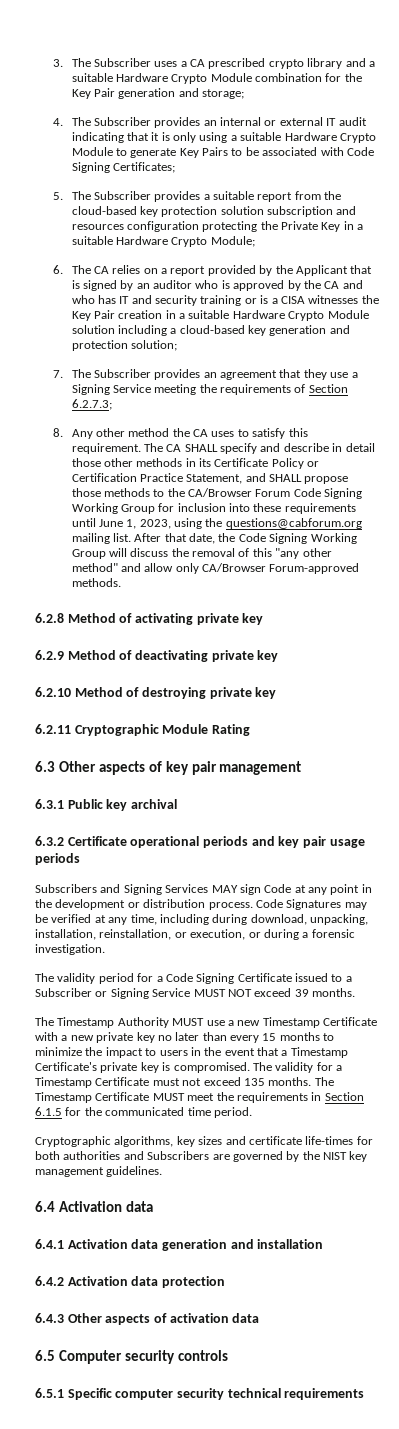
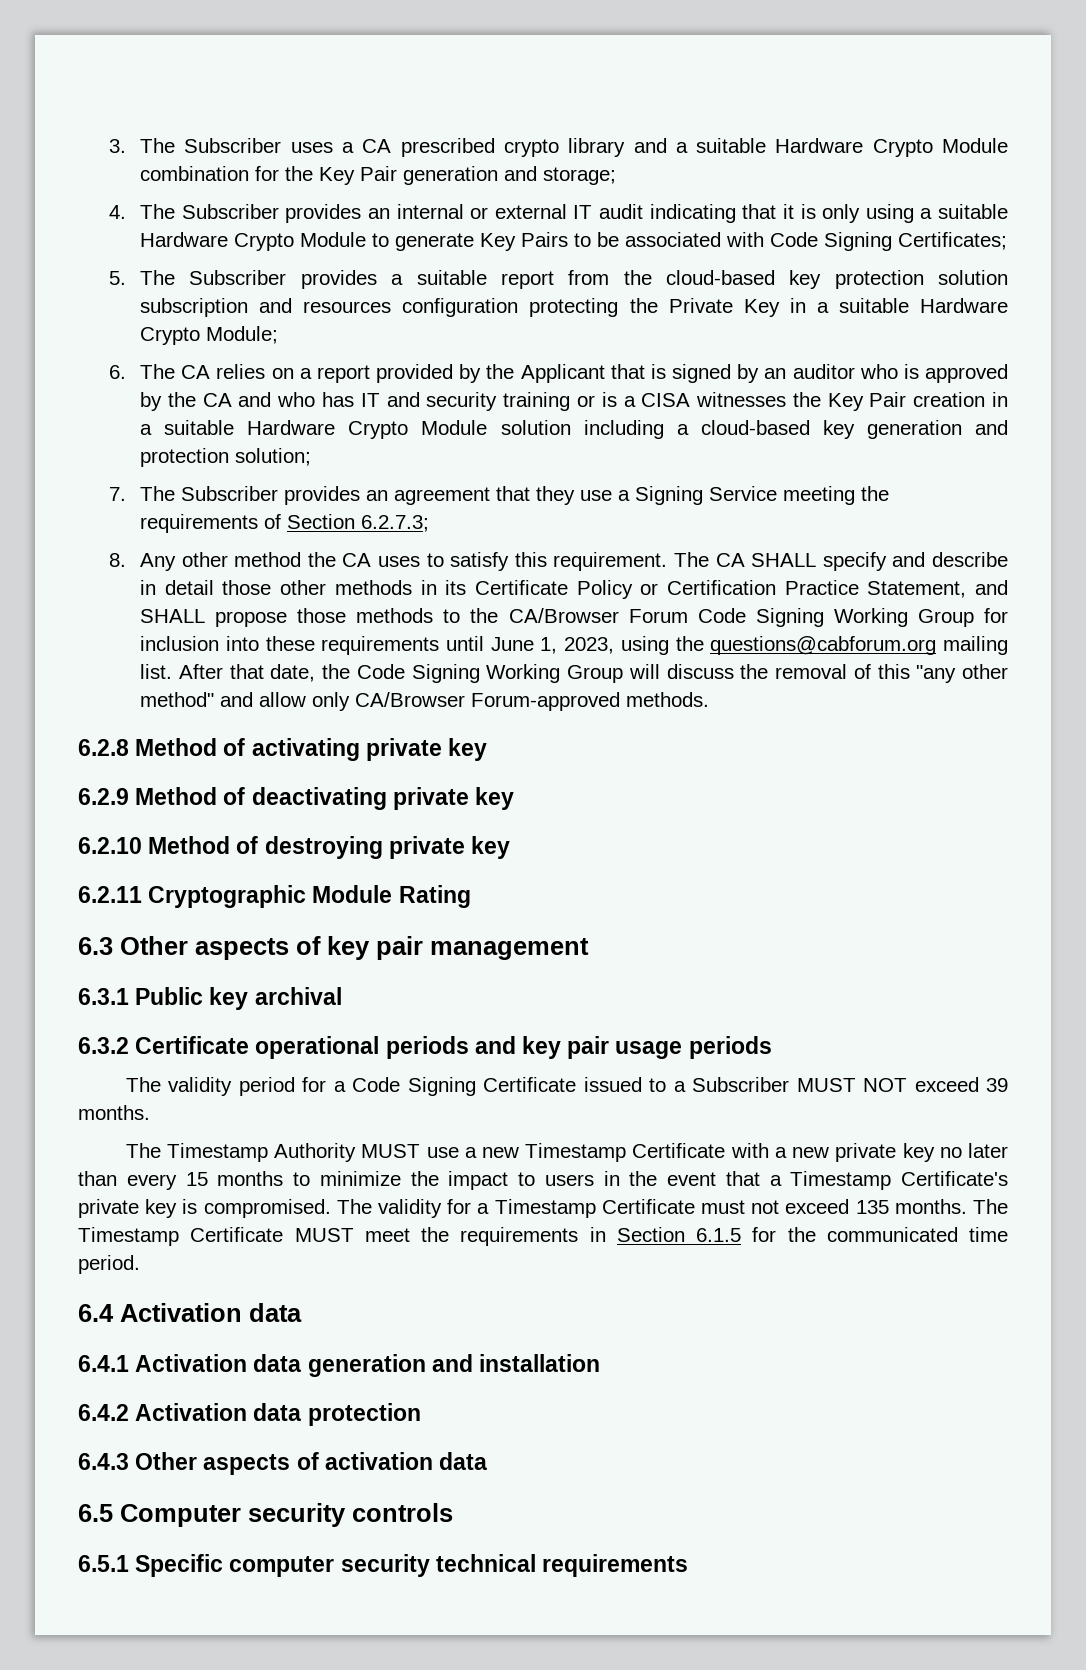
[35,884,372,895] [35,899,367,910] [35,914,368,925] [35,929,355,940] [35,944,105,955] // Subscribers and Signing Services MAY sign Code at any point in the development or distribution process. Code Signatures may be verified at any time, including during download, unpacking, installation, reinstallation, or execution, or during a forensic investigation. -> (772, 1047) none
[95,988,191,999] or Signing Service -> (790, 1084) none
[35,1136,373,1147] [35,1151,368,1162] [35,1166,163,1177] // Cryptographic algorithms, key sizes and certificate life-times for both authorities and Subscribers are governed by the NIST key management guidelines. -> (140, 1264) none

